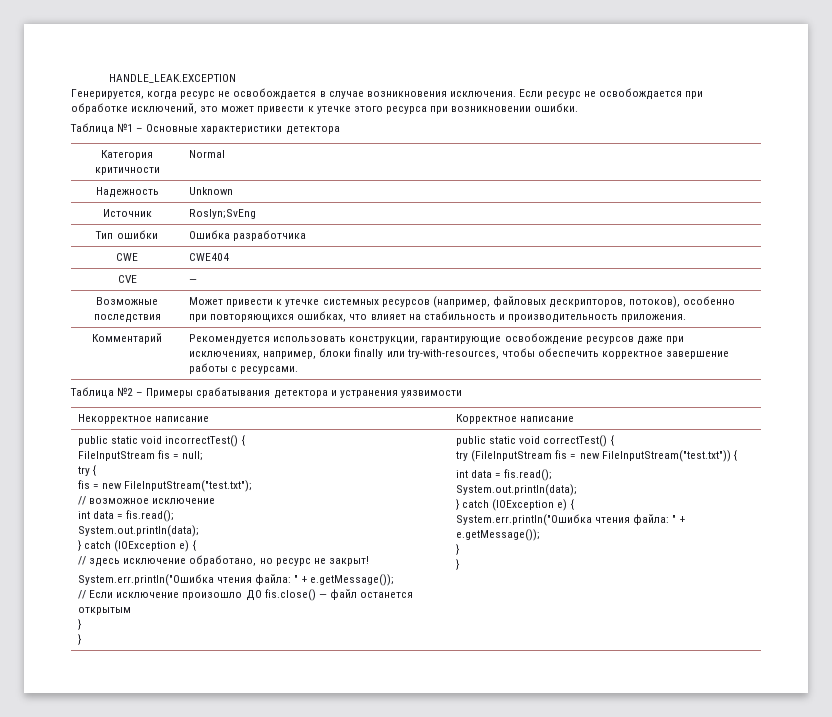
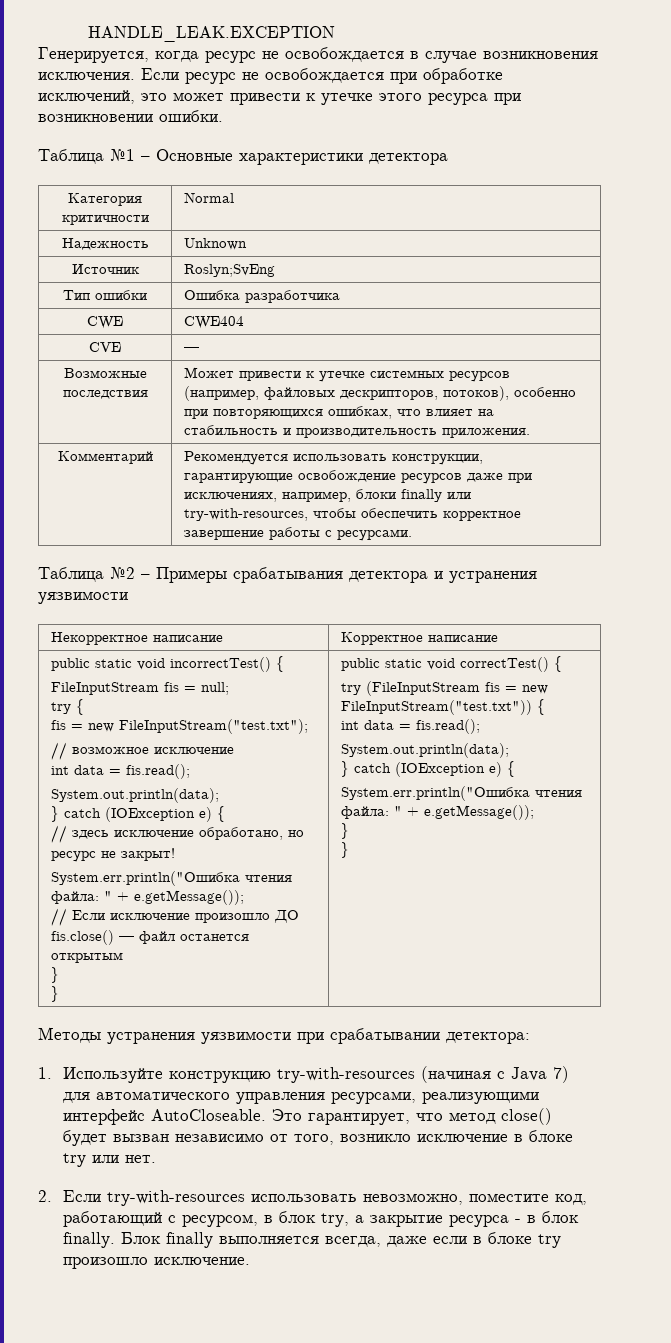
(460, 564) none -> [38,1027,530,1044] [38,1066,570,1083] [63,1091,540,1104] [63,1108,553,1125] [63,1130,574,1146] [63,1153,157,1167] [38,1190,588,1206] [63,1211,580,1227] [63,1232,562,1248] [63,1257,251,1269] // Методы устранения уязвимости при срабатывании детектора: // 1. Используйте конструкцию try-with-resources (начиная с Java 7) для автоматического управления ресурсами, реализующими интерфейс AutoCloseable. Это гарантирует, что метод close() будет вызван независимо от того, возникло исключение в блоке try или нет. // 2. Если try-with-resources использовать невозможно, поместите код, работающий с ресурсом, в блок try, а закрытие ресурса - в блок finally. Блок finally выполняется всегда, даже если в блоке try произошло исключение.

